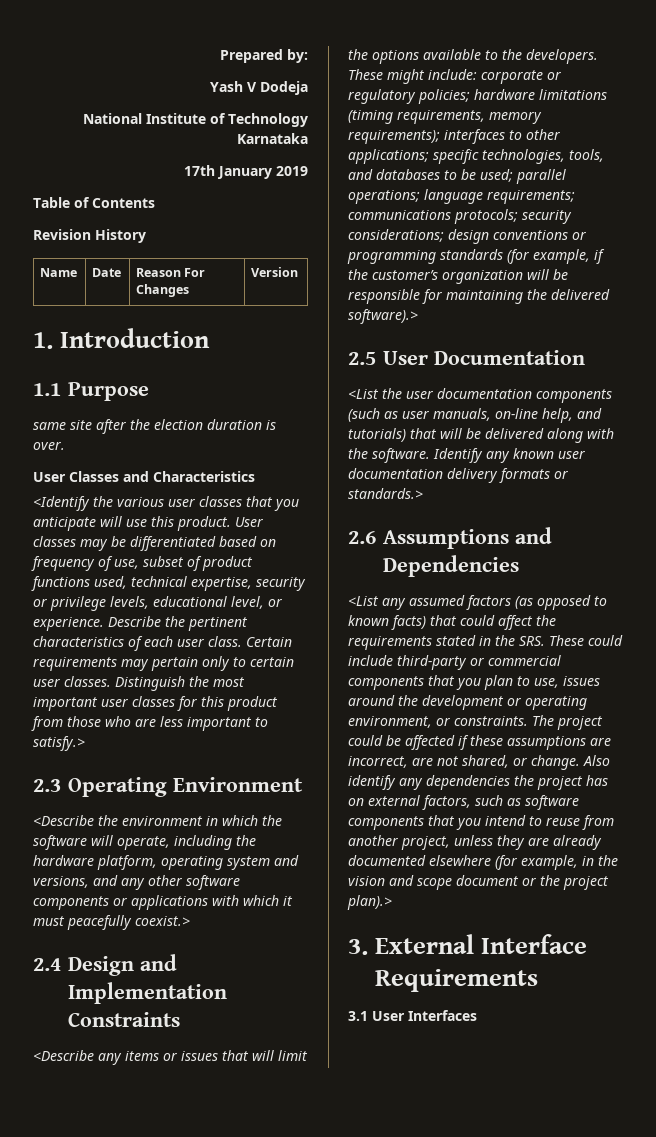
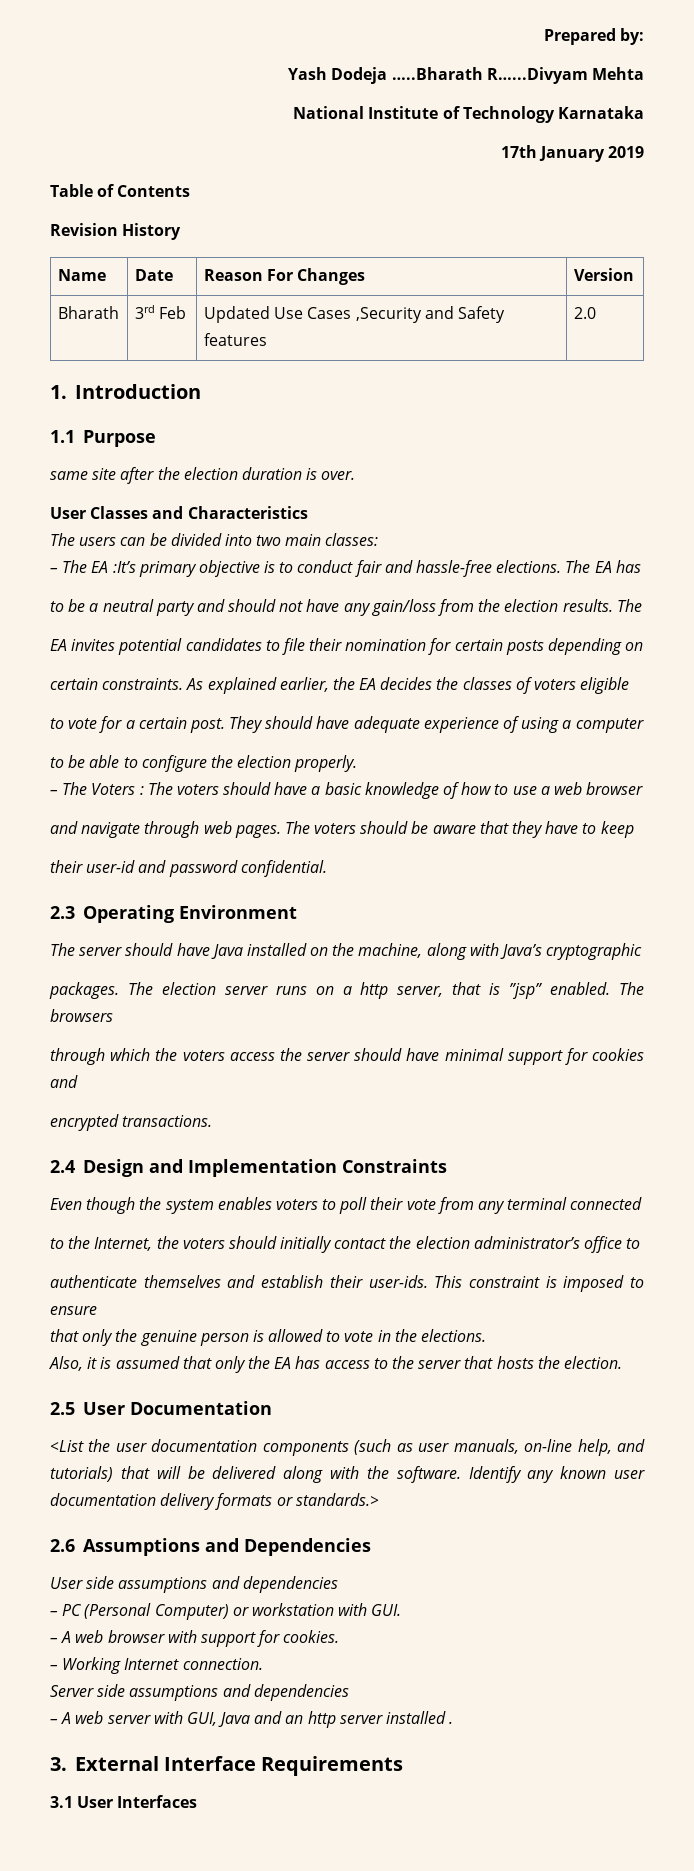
[247,82,257,92] V -> (328, 73) none
(308, 88) none -> [391,67,644,84] …..Bharath R…...Divyam Mehta
(299, 272) none -> [57,306,119,319] [134,305,187,319] [203,306,505,323] [203,333,267,346] [573,307,596,319] // Bharath | 3rd Feb | Updated Use Cases ,Security and Safety features | 2.0
[33,496,299,511] [33,516,263,531] [33,536,276,551] [31,556,253,571] [31,576,306,591] [33,596,282,611] [33,616,248,631] [33,636,292,651] [33,656,294,671] [33,676,245,691] [33,696,278,711] [31,716,268,731] [33,736,85,751] [33,777,303,797] [33,815,282,826] [33,835,256,850] [33,855,299,870] [33,875,240,890] [33,895,293,910] [33,915,190,930] <Identify the various user classes that you anticipate will use this product. User classes may be differentiated based on frequency of use, subset of product functions used, technical expertise, security or privilege levels, educational level, or experience. Describe the pertinent characteristics of each user class. Certain requirements may pertain only to certain user classes. Distinguish the most important user classes for this product from those who are less important to satisfy.> // 2.3 Operating Environment // <Describe the environment in which the software will operate, including the hardware platform, operating system and versions, and any other software components or applications with which it must peacefully coexist.> -> [50,533,379,546] [50,560,641,577] [50,599,642,616] [50,638,644,655] [50,677,630,694] [50,716,644,733] [50,755,358,772] [50,782,644,799] [50,821,634,838] [50,860,327,877] [50,905,297,923] [50,943,643,960] [49,982,644,999] [50,1009,113,1022] [50,1048,644,1065] [50,1075,78,1088] [50,1114,213,1131] The users can be divided into two main classes: // – The EA :It’s primary objective is to conduct fair and hassle-free elections. The EA has // to be a neutral party and should not have any gain/loss from the election results. The // EA invites potential candidates to file their nomination for certain posts depending on // certain constraints. As explained earlier, the EA decides the classes of voters eligible // to vote for a certain post. They should have adequate experience of using a computer // to be able to configure the election properly. // – The Voters : The voters should have a basic knowledge of how to use a web browser // and navigate through web pages. The voters should be aware that they have to keep // their user-id and password confidential. // 2.3 Operating Environment // The server should have Java installed on the machine, along with Java’s cryptographic // packages. The election server runs on a http server, that is ”jsp” enabled. The browsers // through which the voters access the server should have minimal support for cookies and // encrypted transactions.
[33,1050,308,1065] [348,49,598,64] [348,69,561,84] [348,89,607,104] [348,110,542,124] [348,129,560,144] [348,149,604,164] [348,169,566,184] [348,189,575,204] [348,209,572,224] [348,229,586,244] [347,249,605,264] [348,269,568,284] [348,289,610,304] [348,309,418,324] <Describe any items or issues that will limit the options available to the developers. These might include: corporate or regulatory policies; hardware limitations (timing requirements, memory requirements); interfaces to other applications; specific technologies, tools, and databases to be used; parallel operations; language requirements; communications protocols; security considerations; design conventions or programming standards (for example, if the customer’s organization will be responsible for maintaining the delivered software).> -> [50,1197,643,1214] [50,1236,641,1253] [50,1275,644,1292] [50,1306,97,1315] [50,1329,487,1346] [49,1356,622,1373] Even though the system enables voters to poll their vote from any terminal connected // to the Internet, the voters should initially contact the election administrator’s office to // authenticate themselves and establish their user-ids. This constraint is imposed to ensure // that only the genuine person is allowed to vote in the elections. // Also, it is assumed that only the EA has access to the server that hosts the election.
[348,595,607,610] [348,615,556,630] [348,635,623,650] [348,655,561,670] [348,675,600,690] [348,695,587,710] [348,715,603,730] [348,735,611,750] [348,755,610,770] [348,775,608,790] [348,795,579,810] [348,815,614,830] [348,835,602,850] [348,855,618,870] [348,875,609,890] [347,895,392,910] <List any assumed factors (as opposed to known facts) that could affect the requirements stated in the SRS. These could include third-party or commercial components that you plan to use, issues around the development or operating environment, or constraints. The project could be affected if these assumptions are incorrect, are not shared, or change. Also identify any dependencies the project has on external factors, such as software components that you intend to reuse from another project, unless they are already documented elsewhere (for example, in the vision and scope document or the project plan).> -> [50,1576,338,1593] [50,1603,402,1620] [50,1630,340,1647] [50,1657,263,1674] [50,1684,349,1701] [50,1711,454,1728] User side assumptions and dependencies // – PC (Personal Computer) or workstation with GUI. // – A web browser with support for cookies. // – Working Internet connection. // Server side assumptions and dependencies // – A web server with GUI, Java and an http server installed .

